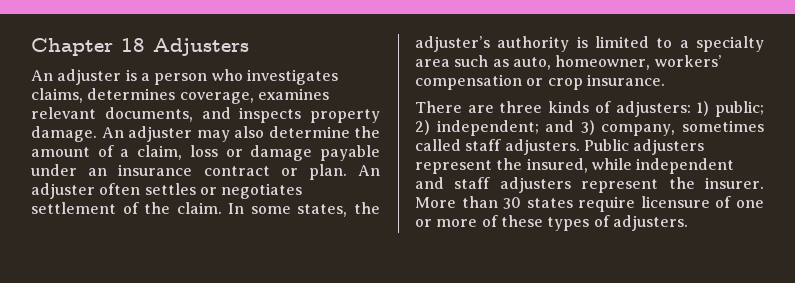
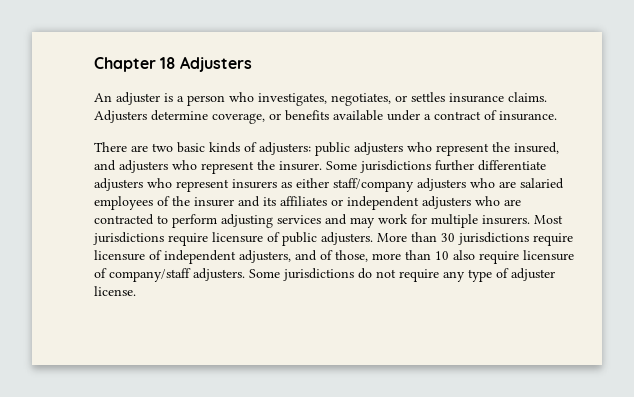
[246,69,338,85] [31,88,329,104] [31,107,380,123] [31,126,380,142] [31,145,380,161] [31,164,381,180] [31,183,303,199] [31,202,380,217] [415,36,764,52] [415,55,722,70] [415,74,583,90] investigates claims, determines coverage, examines relevant documents, and inspects property damage. An adjuster may also determine the amount of a claim, loss or damage payable under an insurance contract or plan. An adjuster often settles or negotiates settlement of the claim. In some states, the adjuster’s authority is limited to a specialty area such as auto, homeowner, workers’ compensation or crop -> [258,92,547,106] [94,110,497,124] investigates, negotiates, or settles insurance claims. Adjusters determine coverage, or benefits available under a contract of
[499,101,543,113] three -> [152,142,205,153] two basic
[696,101,764,117] [415,120,764,136] [415,139,705,155] [415,158,735,174] [415,177,764,193] 1) public; 2) independent; and 3) company, sometimes called staff adjusters. Public adjusters represent the insured, while independent and staff adjusters represent the insurer. -> [315,142,559,156] [94,160,546,174] [94,178,564,192] [94,196,521,210] [94,214,563,228] [93,232,373,246] public adjusters who represent the insured, and adjusters who represent the insurer. Some jurisdictions further differentiate adjusters who represent insurers as either staff/company adjusters who are salaried employees of the insurer and its affiliates or independent adjusters who are contracted to perform adjusting services and may work for multiple insurers. Most jurisdictions require licensure of public adjusters.
[526,196,764,212] [415,215,688,231] states require licensure of one or more of these types of adjusters. -> [458,232,573,246] [94,250,574,264] [94,268,555,282] [94,286,136,296] jurisdictions require licensure of independent adjusters, and of those, more than 10 also require licensure of company/staff adjusters. Some jurisdictions do not require any type of adjuster license.

